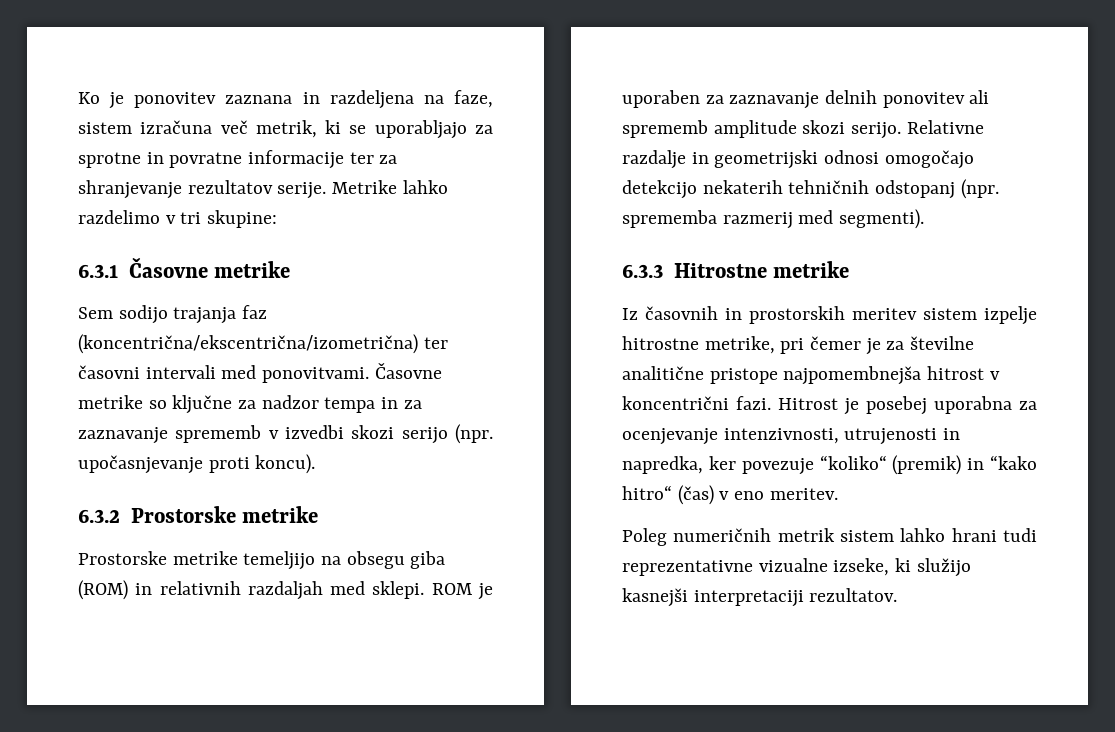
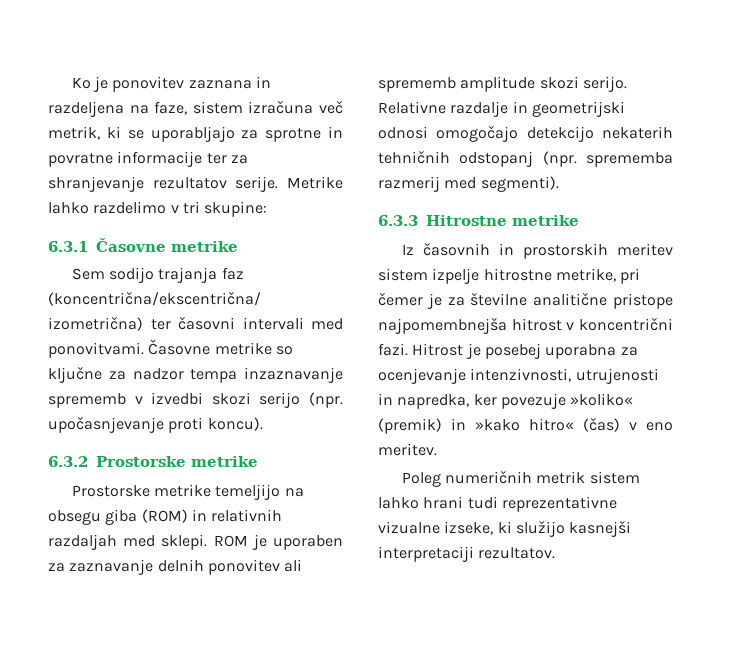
[381,397,422,409] [78,427,168,444] in za zaznavanje -> [244,367,343,383] inzaznavanje
[819,455,887,470] “koliko“ -> [570,393,634,406] »koliko«
[990,455,1037,470] [622,485,672,500] “kako hitro“ -> [475,418,574,431] »kako hitro«

